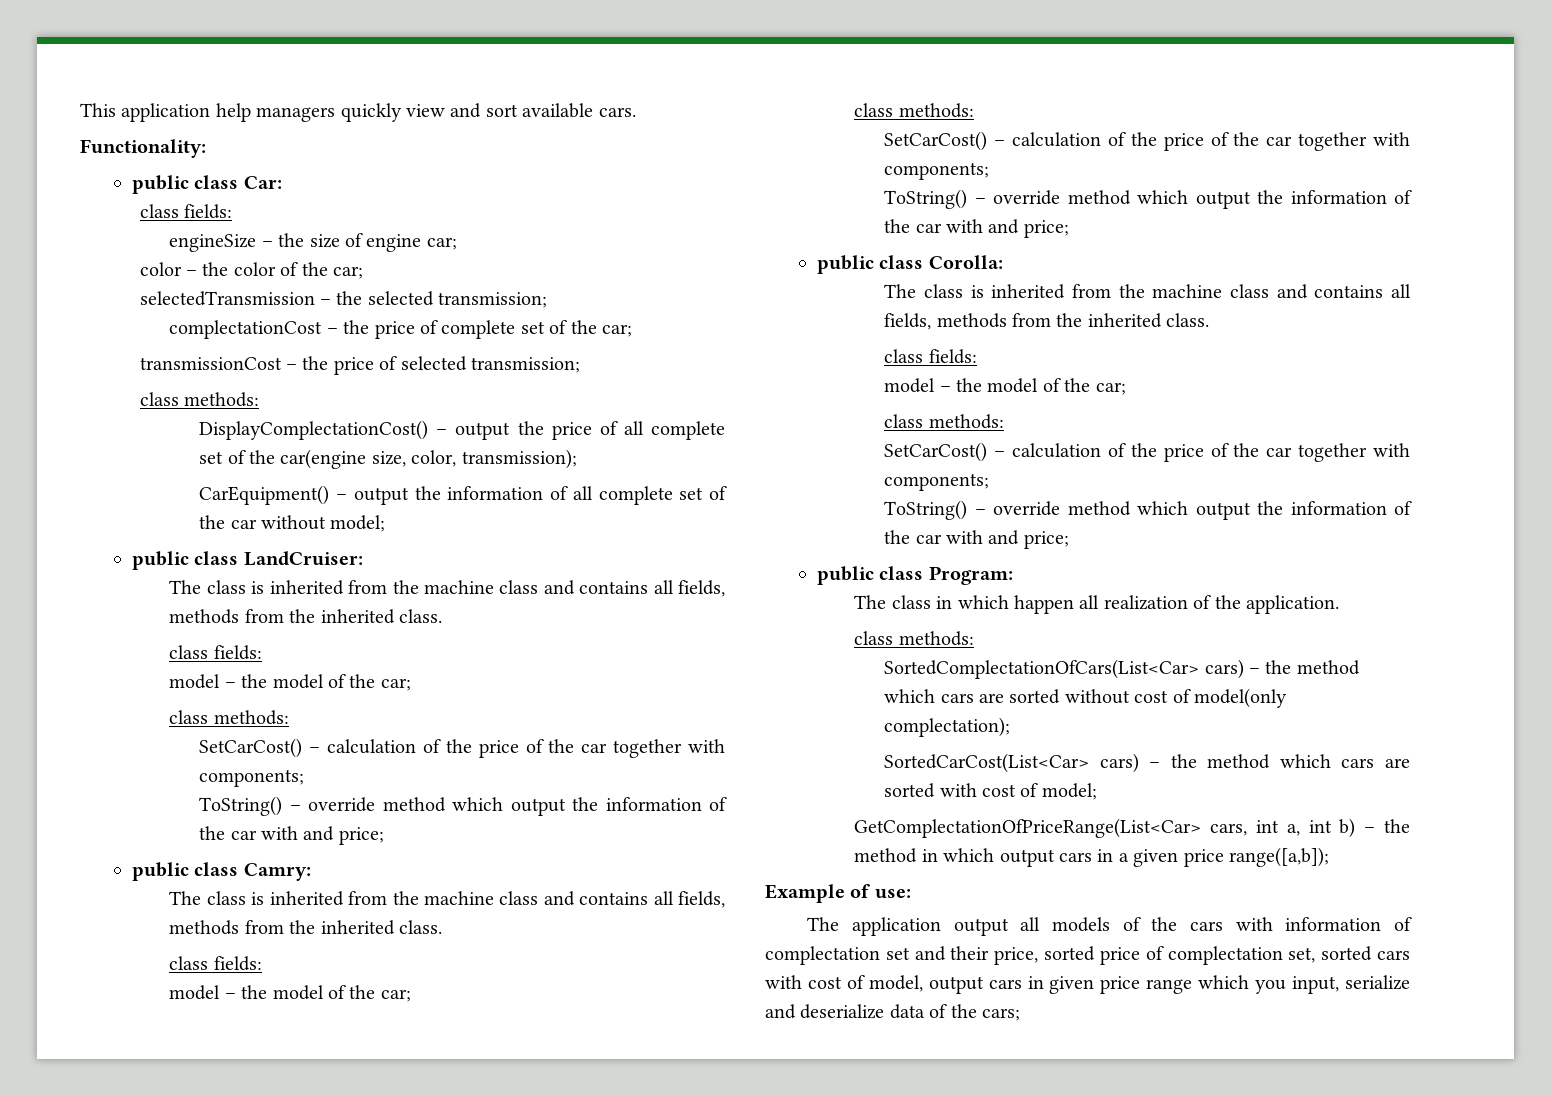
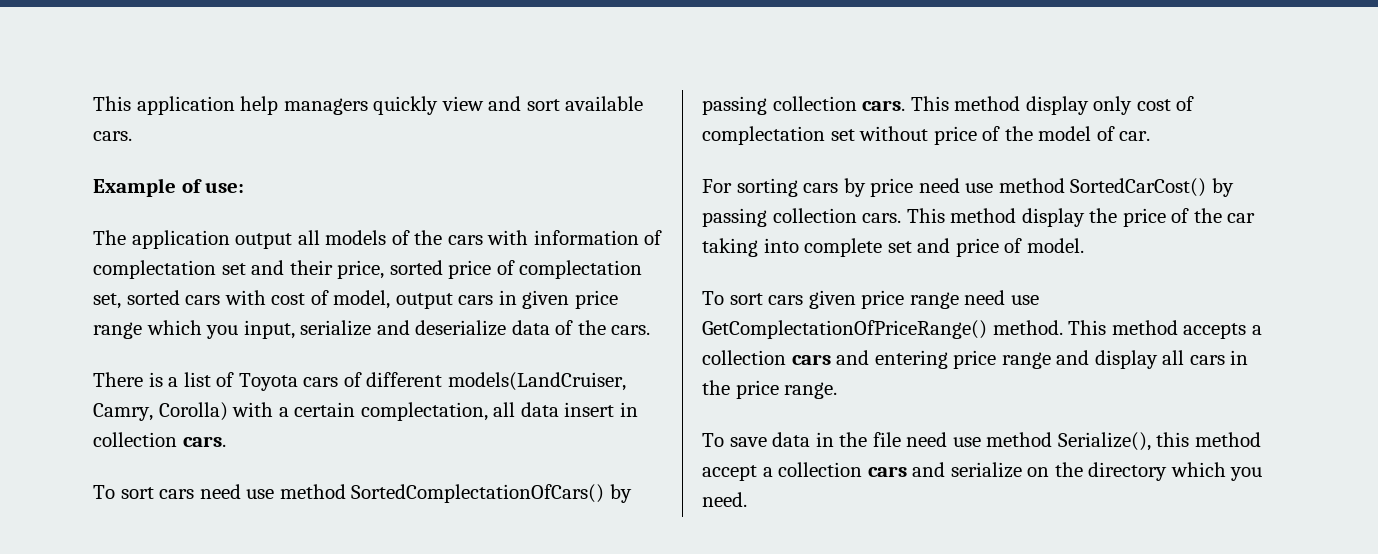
[80,139,206,158] [131,175,282,194] [139,204,233,219] [169,233,457,252] [139,262,364,279] [139,291,548,308] [169,320,633,339] [139,356,581,375] [139,392,260,407] [199,420,725,440] [199,449,577,469] [199,485,727,505] [199,515,386,532] [131,551,363,570] [169,580,726,597] [169,609,443,624] [169,645,262,660] [169,674,411,691] [169,710,289,725] [199,738,725,758] [199,769,305,787] [199,796,727,816] [199,826,384,845] [131,862,311,881] [169,891,726,908] [169,920,443,935] [169,956,262,971] [169,985,411,1002] [854,103,974,118] [884,131,1410,151] [884,162,990,180] [884,189,1412,209] [884,219,1069,238] [816,255,1003,274] [884,284,1411,299] [884,313,1210,330] [884,349,977,364] [884,378,1126,395] [884,414,1004,429] [884,442,1410,462] [884,473,990,491] [884,500,1412,520] [884,530,1069,549] [816,566,1013,585] [854,595,1340,614] [854,631,974,646] [884,659,1360,679] [884,688,1288,708] [884,717,1011,737] [884,753,1410,773] [884,783,1097,800] [854,818,1410,838] [854,847,1330,867] // Functionality: // public class Car: // class fields: // engineSize – the size of engine car; // color – the color of the car; // selectedTransmission – the selected transmission; // complectationCost – the price of complete set of the car; // transmissionCost – the price of selected transmission; // class methods: // DisplayComplectationCost() – output the price of all complete set of the car(engine size, color, transmission); // CarEquipment() – output the information of all complete set of the car without model; // public class LandCruiser: // The class is inherited from the machine class and contains all fields, methods from the inherited class. // class fields: // model – the model of the car; // class methods: // SetCarCost() – calculation of the price of the car together with components; // ToString() – override method which output the information of the car with and price; // public class Camry: // The class is inherited from the machine class and contains all fields, methods from the inherited class. // class fields: // model – the model of the car; // class methods: // SetCarCost() – calculation of the price of the car together with components; // ToString() – override method which output the information of the car with and price; // public class Corolla: // The class is inherited from the machine class and contains all fields, methods from the inherited class. // class fields: // model – the model of the car; // class methods: // SetCarCost() – calculation of the price of the car together with components; // ToString() – override method which output the information of the car with and price; // public class Program: // The class in which happen all realization of the application. // class methods: // SortedComplectationOfCars(List<Car> cars) – the method which cars are sorted without cost of model(only complectation); // SortedCarCost(List<Car> cars) – the method which cars are sorted with cost of model; // GetComplectationOfPriceRange(List<Car> cars, int a, int b) – the method in which output cars in a given price range([a,b]); -> (132, 136) none
[982,1008,1020,1021] cars; -> [611,325,651,335] [93,372,626,391] [93,402,638,421] [93,432,226,447] [93,484,632,503] [702,96,1195,115] [702,126,1151,145] [702,178,1234,197] [702,208,1256,227] [702,238,1084,257] [702,290,1039,309] [702,320,1262,339] [702,350,1249,369] [702,380,838,399] [702,432,1261,451] [702,462,1263,481] [702,492,747,507] cars. // There is a list of Toyota cars of different models(LandCruiser, Camry, Corolla) with a certain complectation, all data insert in collection cars. // To sort cars need use method SortedComplectationOfCars() by passing collection cars. This method display only cost of complectation set without price of the model of car. // For sorting cars by price need use method SortedCarCost() by passing collection cars. This method display the price of the car taking into complete set and price of model. // To sort cars given price range need use GetComplectationOfPriceRange() method. This method accepts a collection cars and entering price range and display all cars in the price range. // To save data in the file need use method Serialize(), this method accept a collection cars and serialize on the directory which you need.

